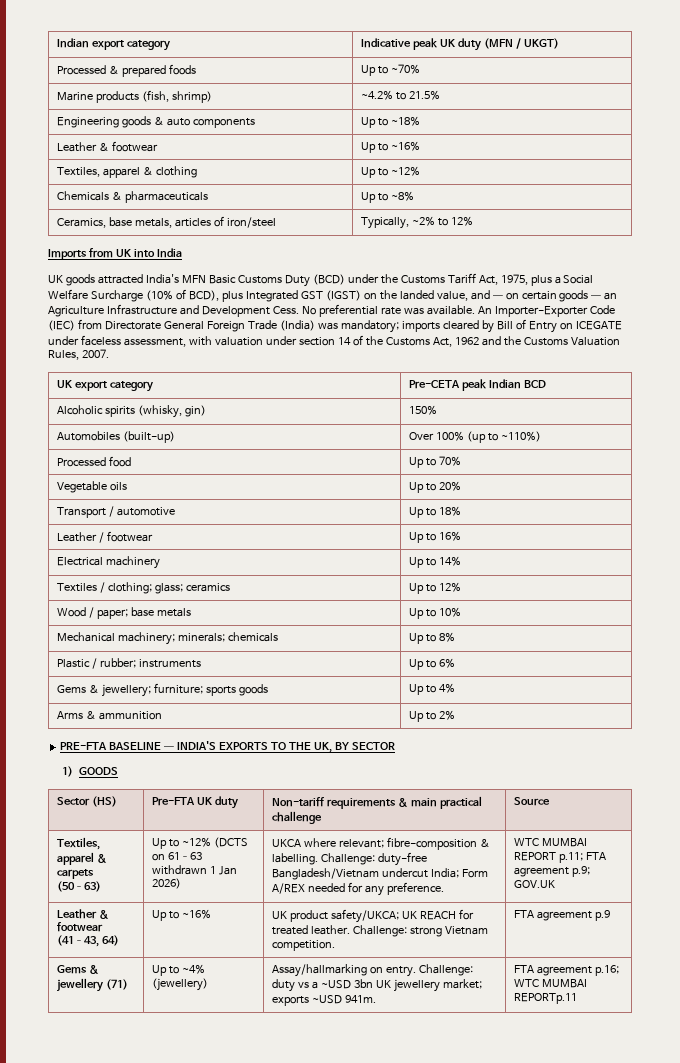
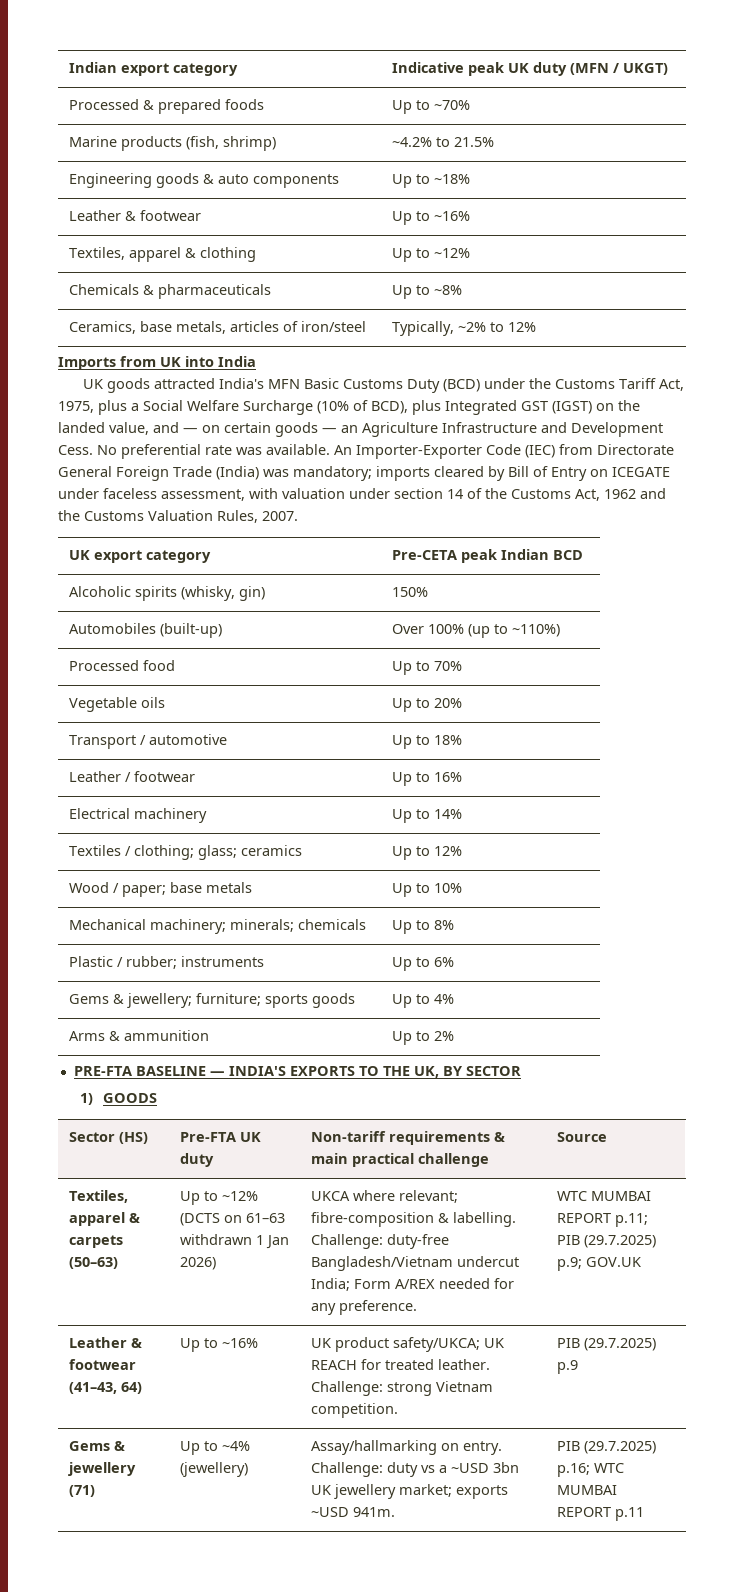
[585,852,606,860] [513,867,569,877] FTA agreement -> [557,1235,657,1248] PIB (29.7.2025)
[513,910,592,921] FTA agreement -> [557,1338,657,1351] PIB (29.7.2025)
[513,965,592,976] FTA agreement -> [557,1441,657,1454] PIB (29.7.2025)
[513,993,577,1004] REPORTp.11 -> [557,1507,645,1521] REPORT p.11

